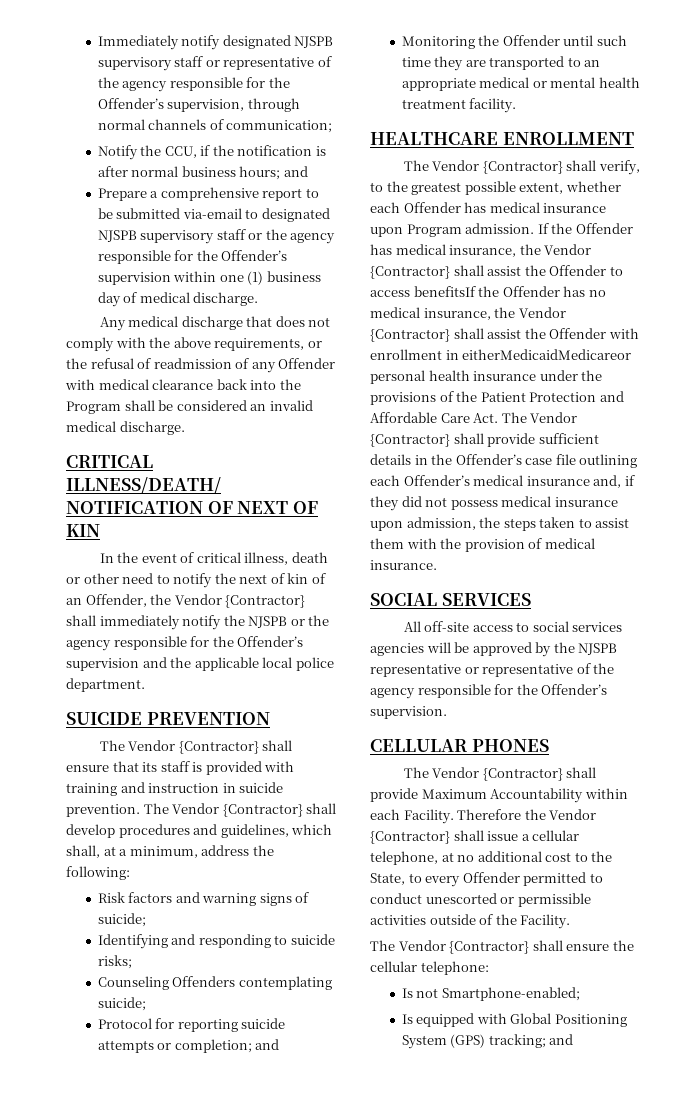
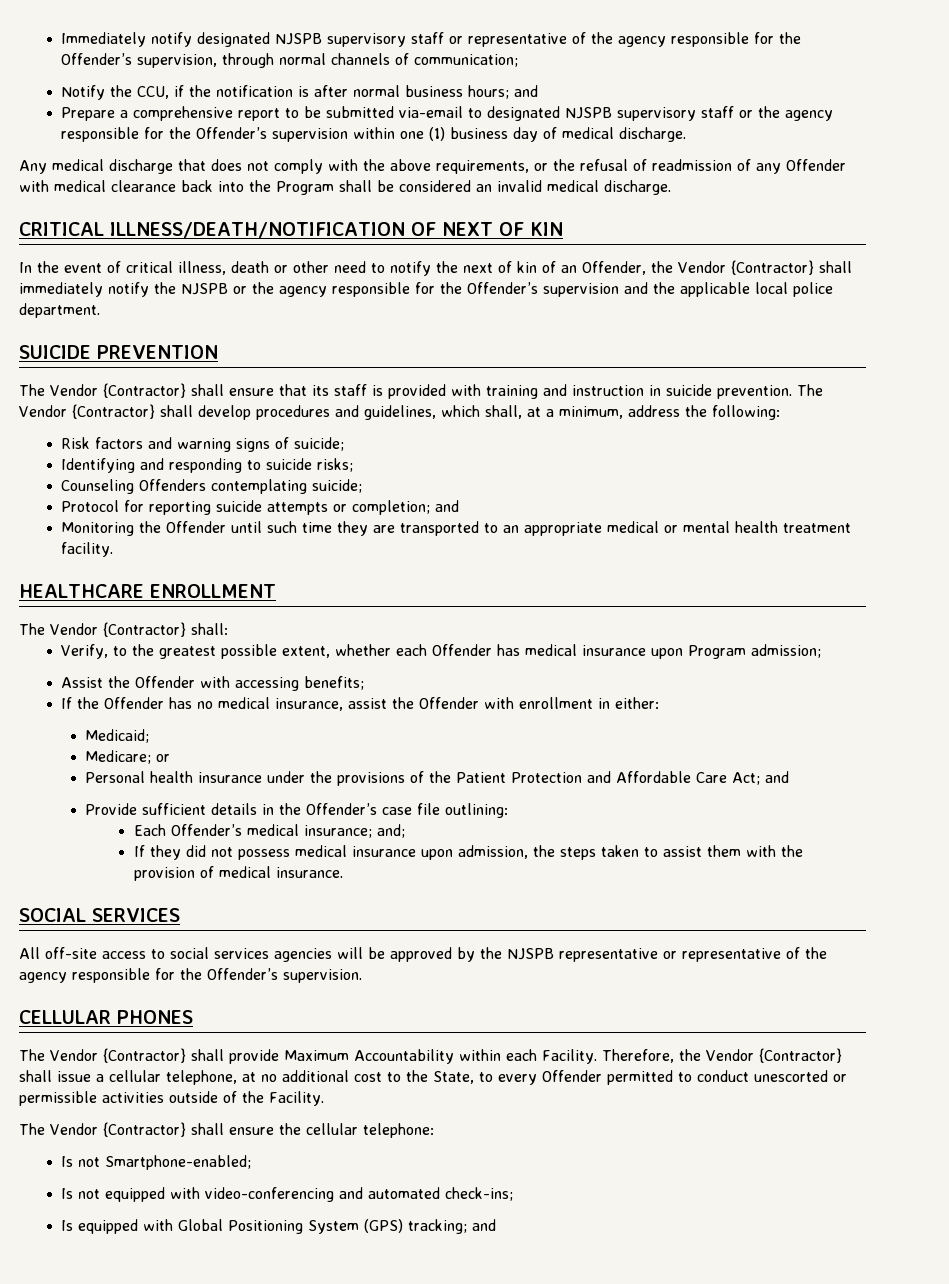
[566,160,640,175] shall verify, -> [191,623,228,635] [60,644,108,659] shall: // Verify,
[465,223,633,234] [370,244,592,257] [370,265,623,279] [370,286,476,297] admission. If the Offender has medical insurance, the Vendor {Contractor} shall assist the Offender to access benefitsIf -> [750,644,821,658] [60,676,364,691] [60,697,72,709] admission; // Assist the Offender with accessing benefits; // If
[494,307,566,318] [370,328,484,342] the Vendor {Contractor} shall -> (343, 704) none
[462,349,632,360] [370,370,425,384] eitherMedicaidMedicareor personal -> [614,697,659,709] [85,729,150,743] [85,750,171,764] [85,771,146,783] either: // Medicaid; // Medicare; or // Personal
[473,412,578,423] [370,433,536,447] Act. The Vendor {Contractor} shall provide -> [732,771,790,785] [85,803,138,815] Act; and // Provide
[579,454,638,468] [370,475,635,488] outlining each Offender’s medical insurance and, if -> [445,803,509,818] [133,824,405,838] [133,845,145,857] outlining: // Each Offender’s medical insurance; and; // If
[457,809,522,820] Therefore -> [602,1049,674,1063] Therefore,
(580, 994) none -> [60,1187,513,1202] // Is not equipped with video-conferencing and automated check-ins;

